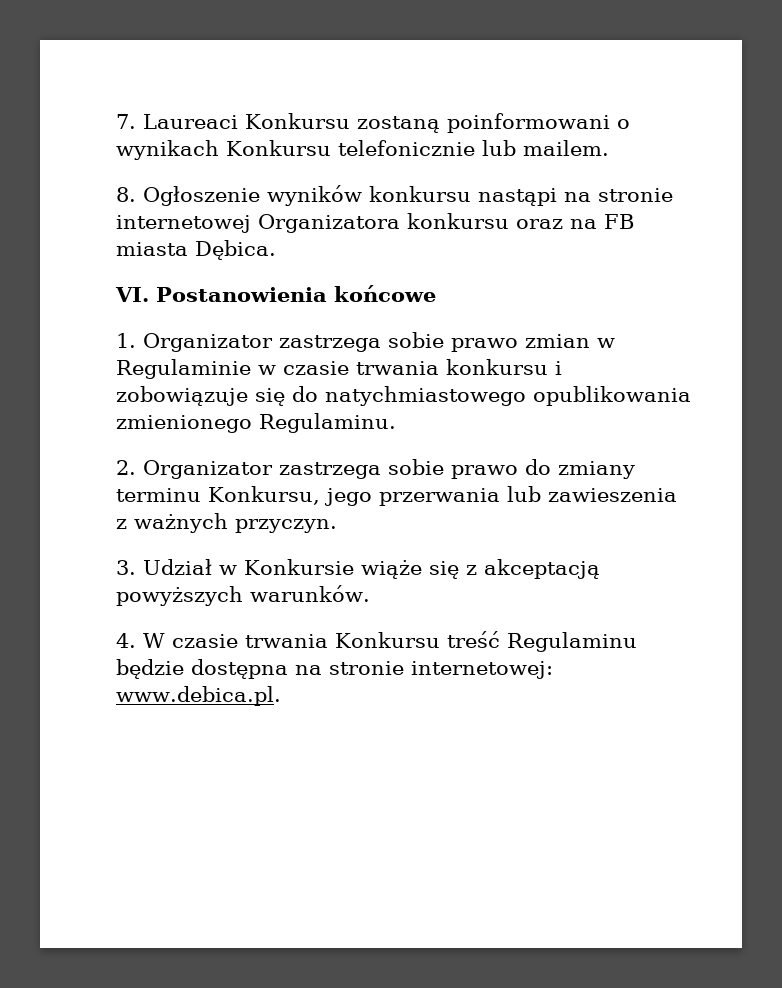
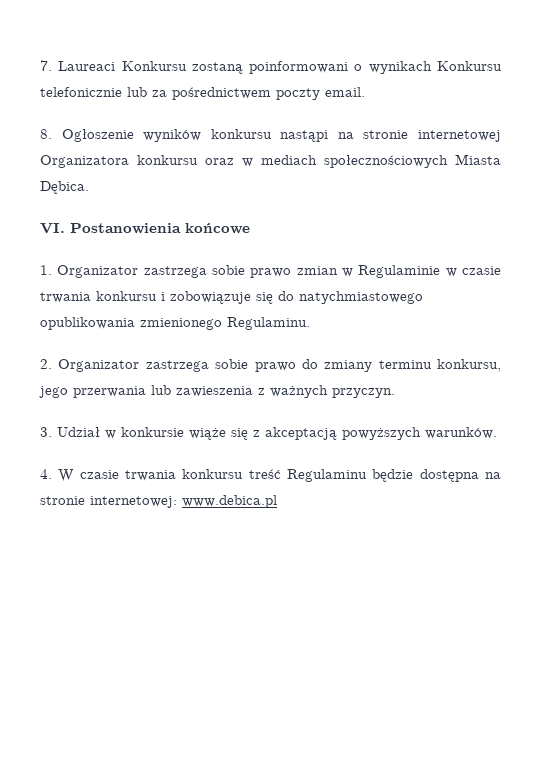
[523,140,609,156] mailem. -> [152,87,365,100] za pośrednictwem poczty email.
[570,214,634,229] [116,242,188,256] na FB miasta -> [242,154,501,168] w mediach społecznościowych Miasta
[208,486,320,505] Konkursu, -> [437,359,501,372] konkursu,
[244,559,354,575] Konkursie -> [121,427,184,437] konkursie
[335,632,440,648] Konkursu -> [182,469,244,479] konkursu
[116,686,281,706] www.debica.pl. -> [182,495,277,508] www.debica.pl

